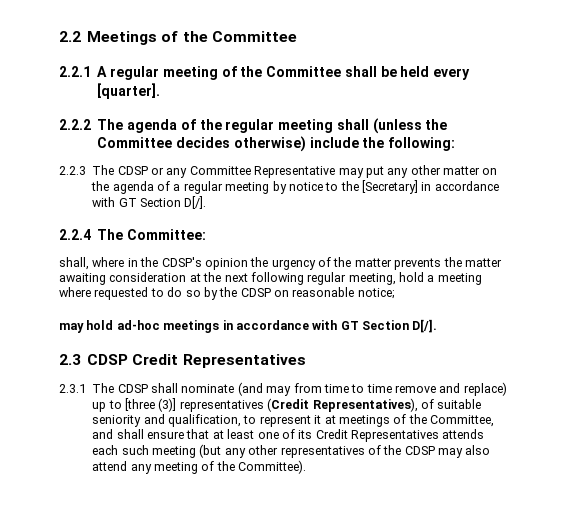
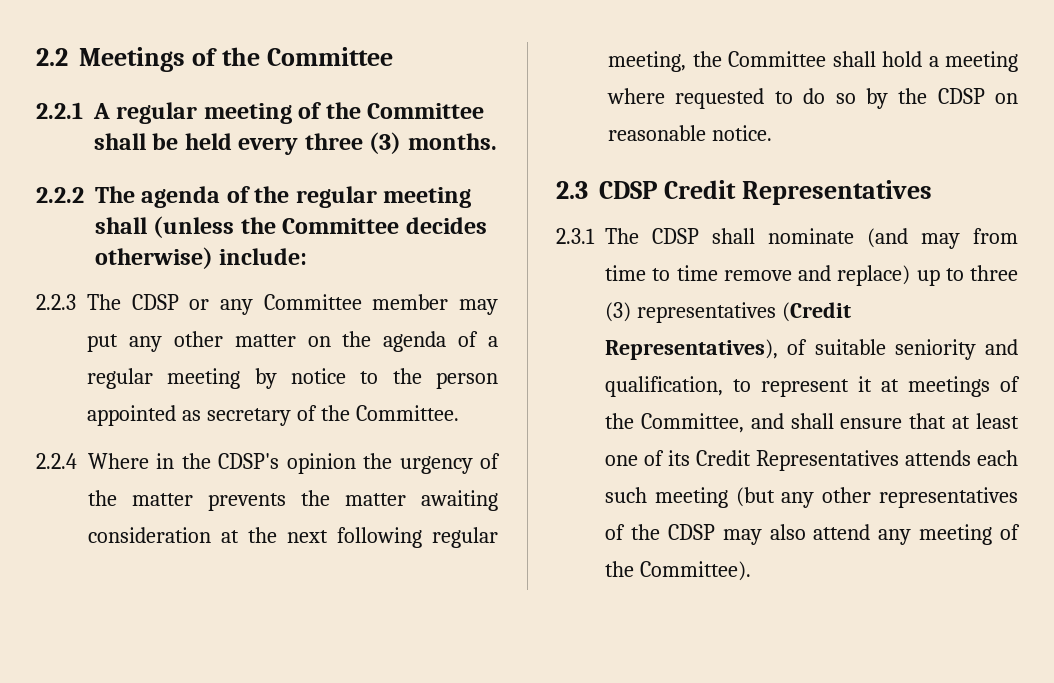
[97,83,161,99] [quarter]. -> [304,132,497,154] three (3) months.
[309,137,456,151] include the following: -> [219,248,308,265] include:
[254,166,336,178] Representative -> [372,294,449,310] member
[362,180,499,194] [92,196,207,209] [59,229,207,240] [59,257,125,270] [Secretary] in accordance with GT Section D[/]. // 2.2.4 The Committee: // shall, where -> [435,372,498,389] [87,405,459,426] [36,453,149,469] person appointed as secretary of the Committee. // 2.2.4 Where
(396, 279) none -> [692,51,876,67] the Committee shall
[357,288,395,299] [59,319,438,333] notice; // may hold ad-hoc meetings in accordance with GT Section D[/]. -> [711,125,772,141] notice.
[125,398,177,412] [three (3)] -> [970,265,1018,281] [605,302,631,322] three (3)

